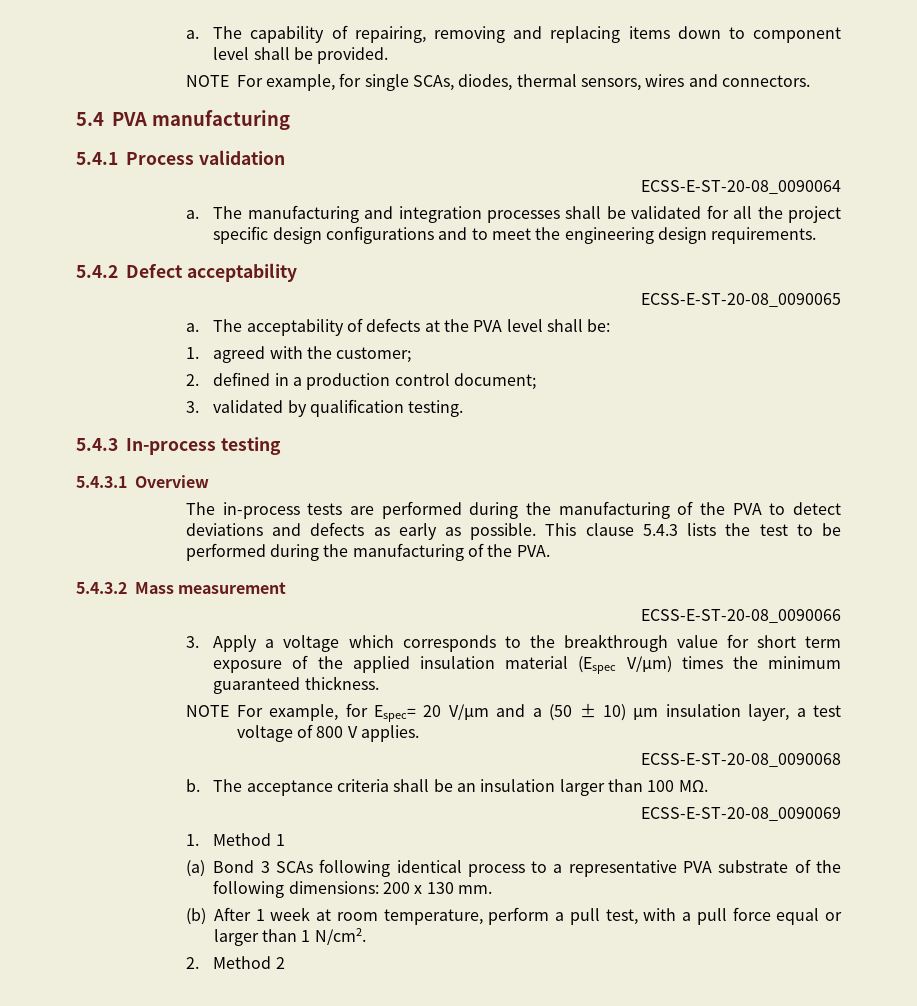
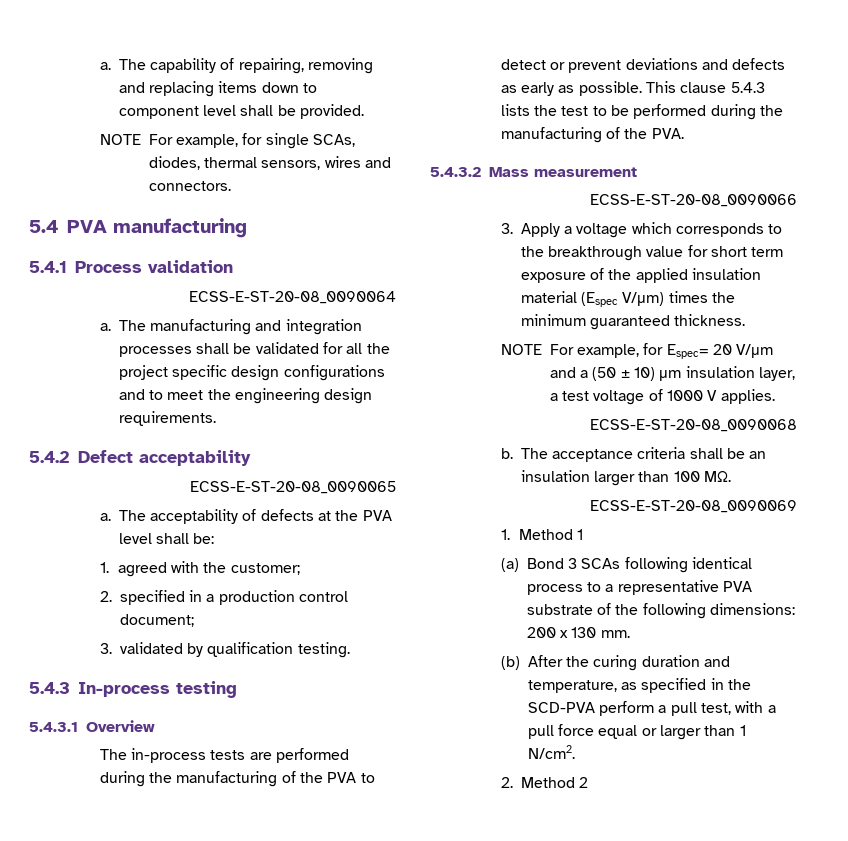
[213,372,271,386] defined -> [119,590,185,605] specified
(841, 508) none -> [550,60,622,73] or prevent
[316,726,344,738] 800 -> [667,390,704,401] 1000
[255,907,483,925] 1 week at room temperature, -> [566,655,731,671] [527,678,752,693] [527,702,595,713] the curing duration and temperature, as specified in the SCD-PVA

